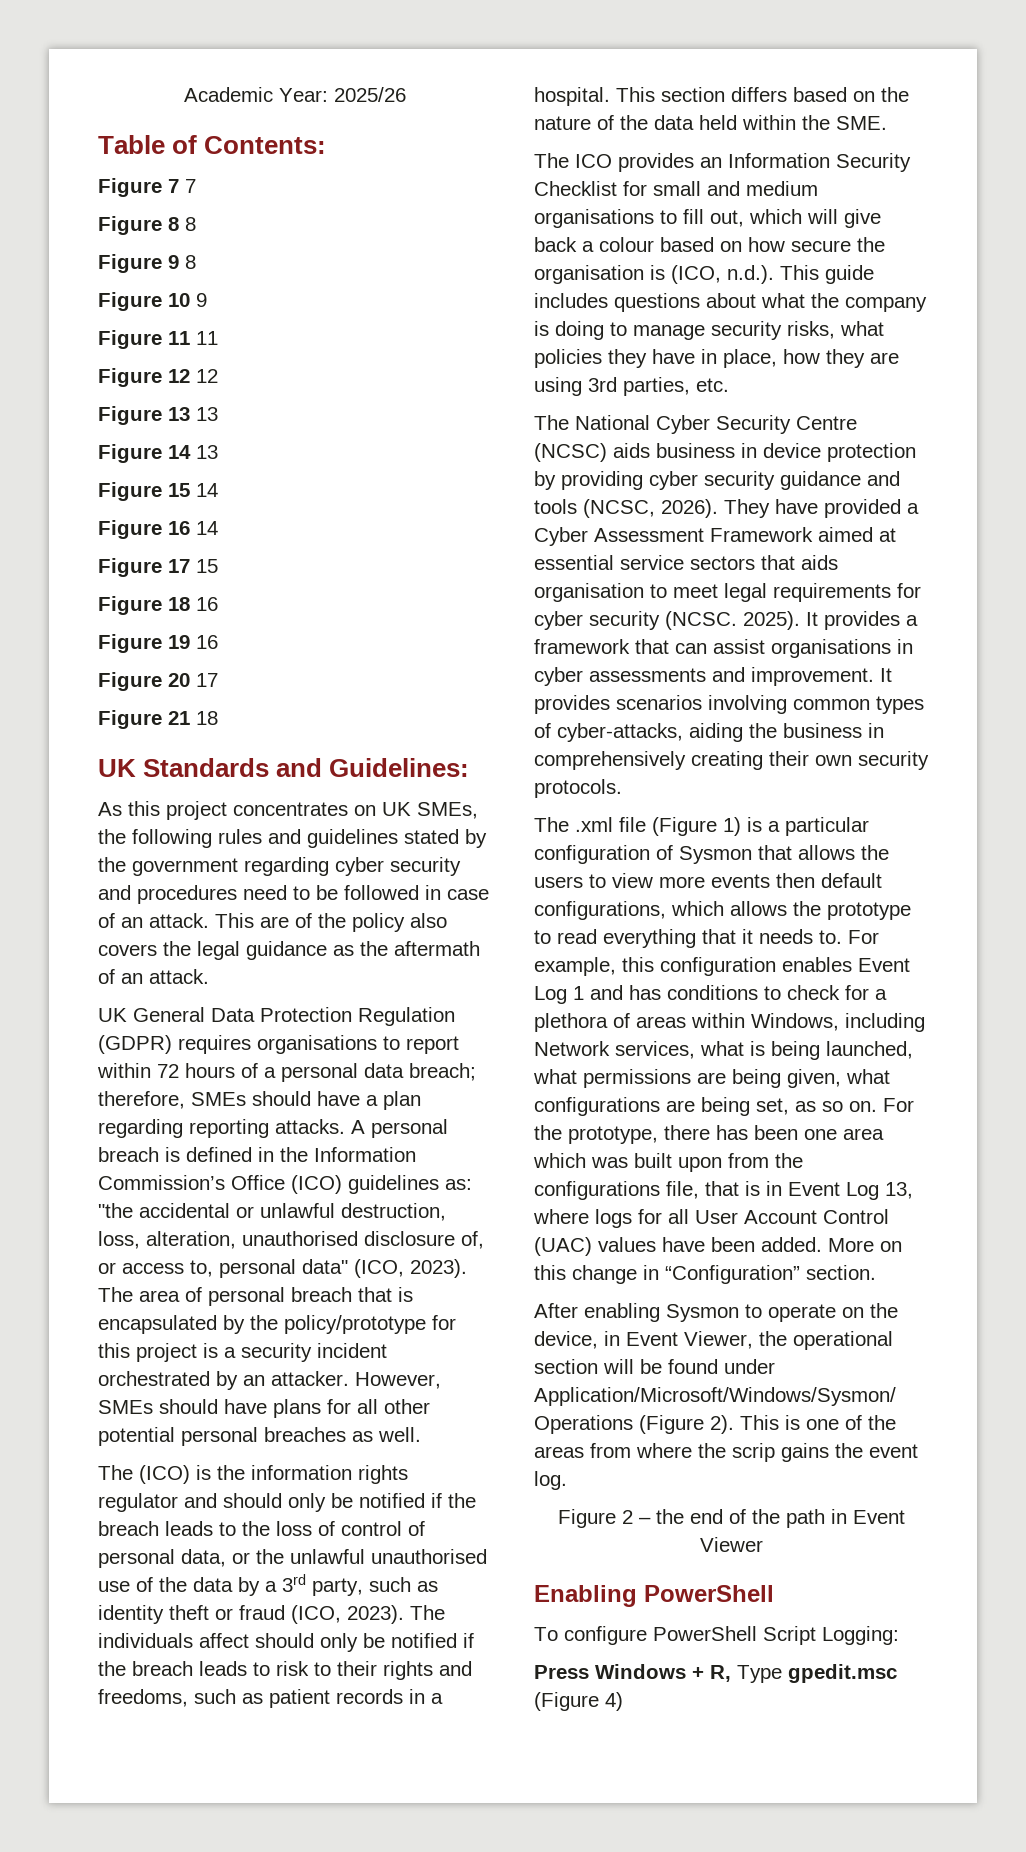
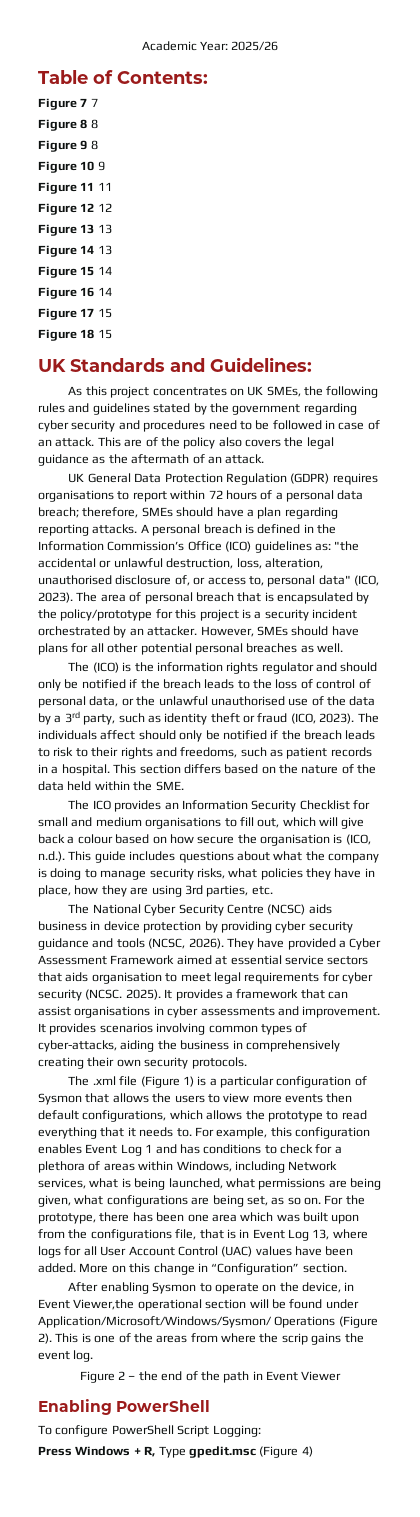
[196,597,218,611] [98,634,218,653] [98,672,218,691] [98,710,218,729] 16 // Figure 19 16 // Figure 20 17 // Figure 21 18 -> [97,329,112,339] 15
[684,1331,787,1349] Viewer, the -> [73,1299,135,1310] Viewer,the

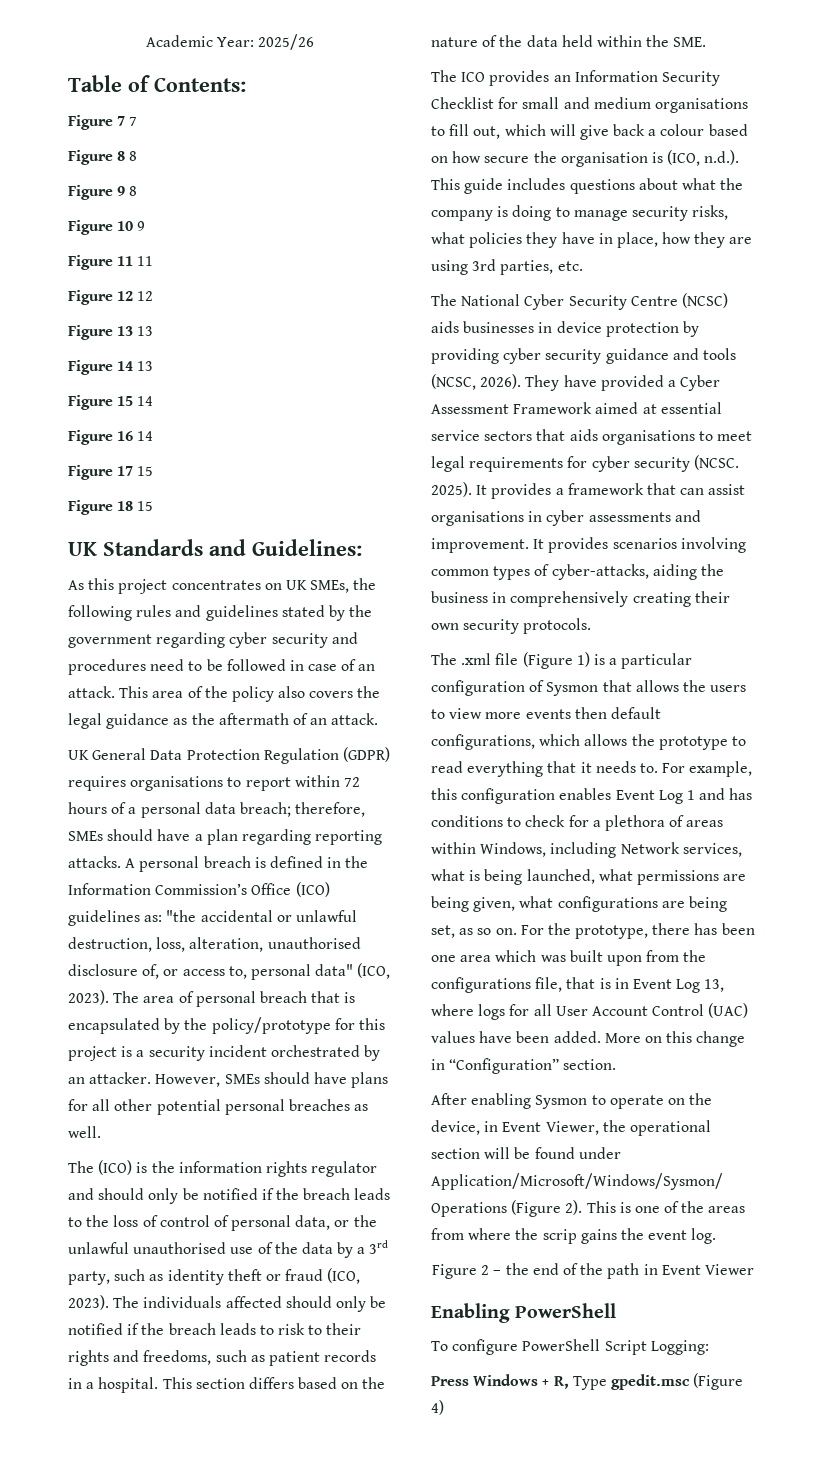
[124,439,143,447] are -> [152,691,184,698] area
[100,730,136,740] affect -> [225,1296,282,1308] affected
[38,921,87,931] business -> [463,321,535,333] businesses
[91,972,162,984] organisation -> [601,430,695,445] organisations
[73,1299,135,1310] Viewer,the -> [545,1120,626,1135] Viewer, the

